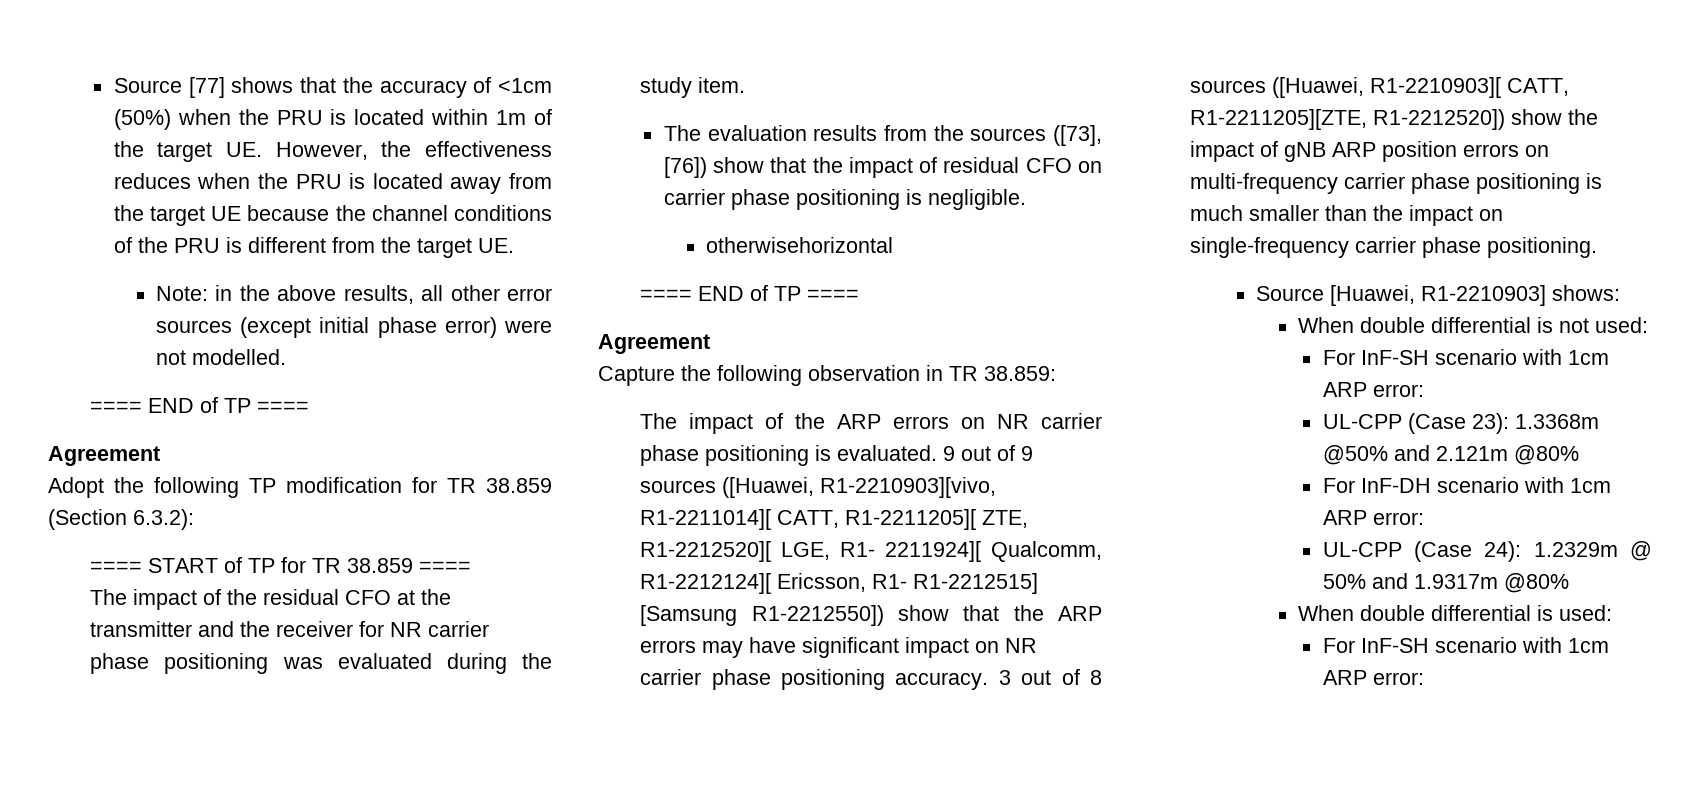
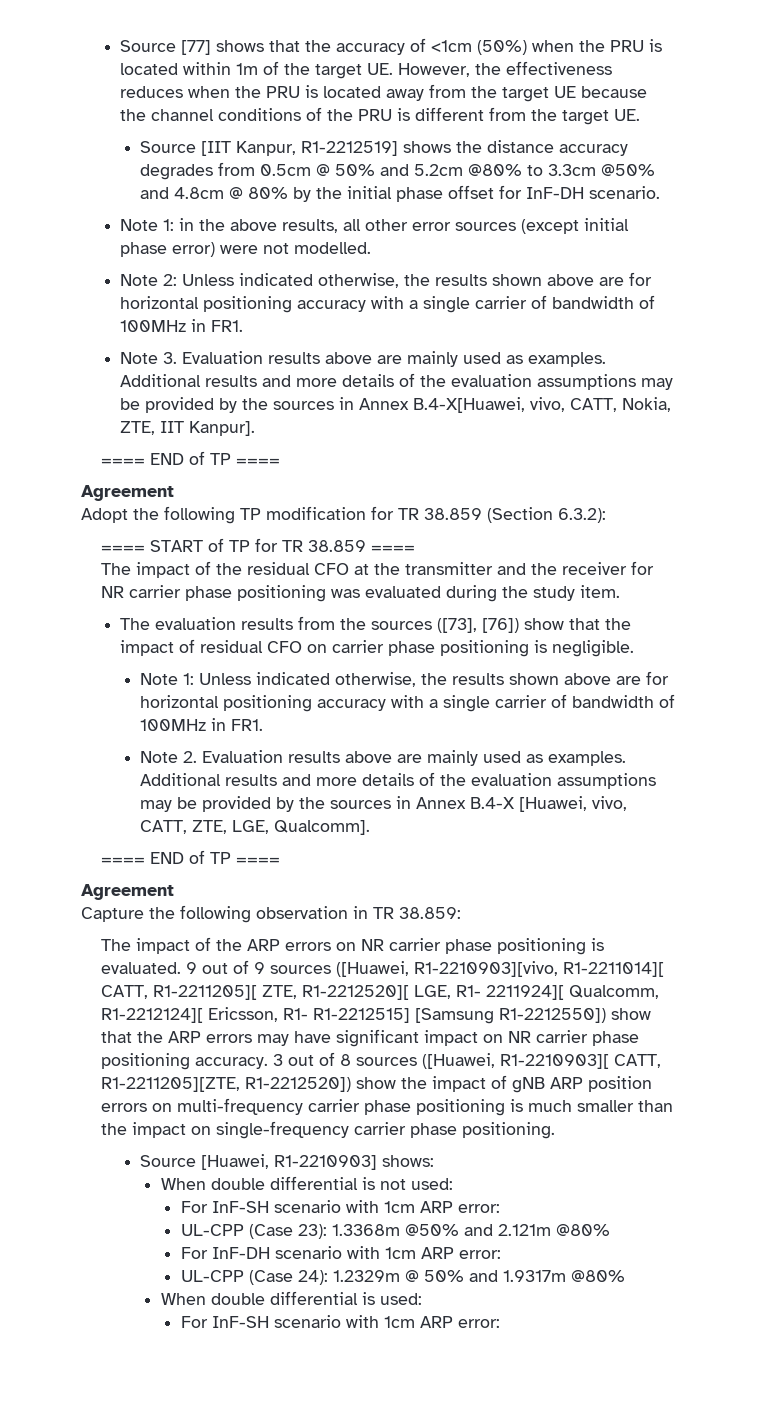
[155,286,208,301] Note: -> [140,140,629,156] [140,162,656,180] [140,185,661,202] [120,219,175,231] Source [IIT Kanpur, R1-2212519] shows the distance accuracy degrades from 0.5cm @ 50% and 5.2cm @80% to 3.3cm @50% and 4.8cm @ 80% by the initial phase offset for InF-DH scenario. // Note 1:
(286, 357) none -> [120,272,653,288] [120,295,656,313] [120,319,244,332] [120,351,607,367] [120,373,674,390] [120,397,672,413] [120,421,256,436] // Note 2: Unless indicated otherwise, the results shown above are for horizontal positioning accuracy with a single carrier of bandwidth of 100MHz in FR1. // Note 3. Evaluation results above are mainly used as examples. Additional results and more details of the evaluation assumptions may be provided by the sources in Annex B.4-X[Huawei, vivo, CATT, Nokia, ZTE, IIT Kanpur].
[705,237,893,253] otherwisehorizontal -> [140,671,670,687] [140,694,676,712] [140,718,264,731] [140,750,627,766] [140,772,657,789] [140,796,628,812] [140,820,371,835] Note 1: Unless indicated otherwise, the results shown above are for horizontal positioning accuracy with a single carrier of bandwidth of 100MHz in FR1. // Note 2. Evaluation results above are mainly used as examples. Additional results and more details of the evaluation assumptions may be provided by the sources in Annex B.4-X [Huawei, vivo, CATT, ZTE, LGE, Qualcomm].

